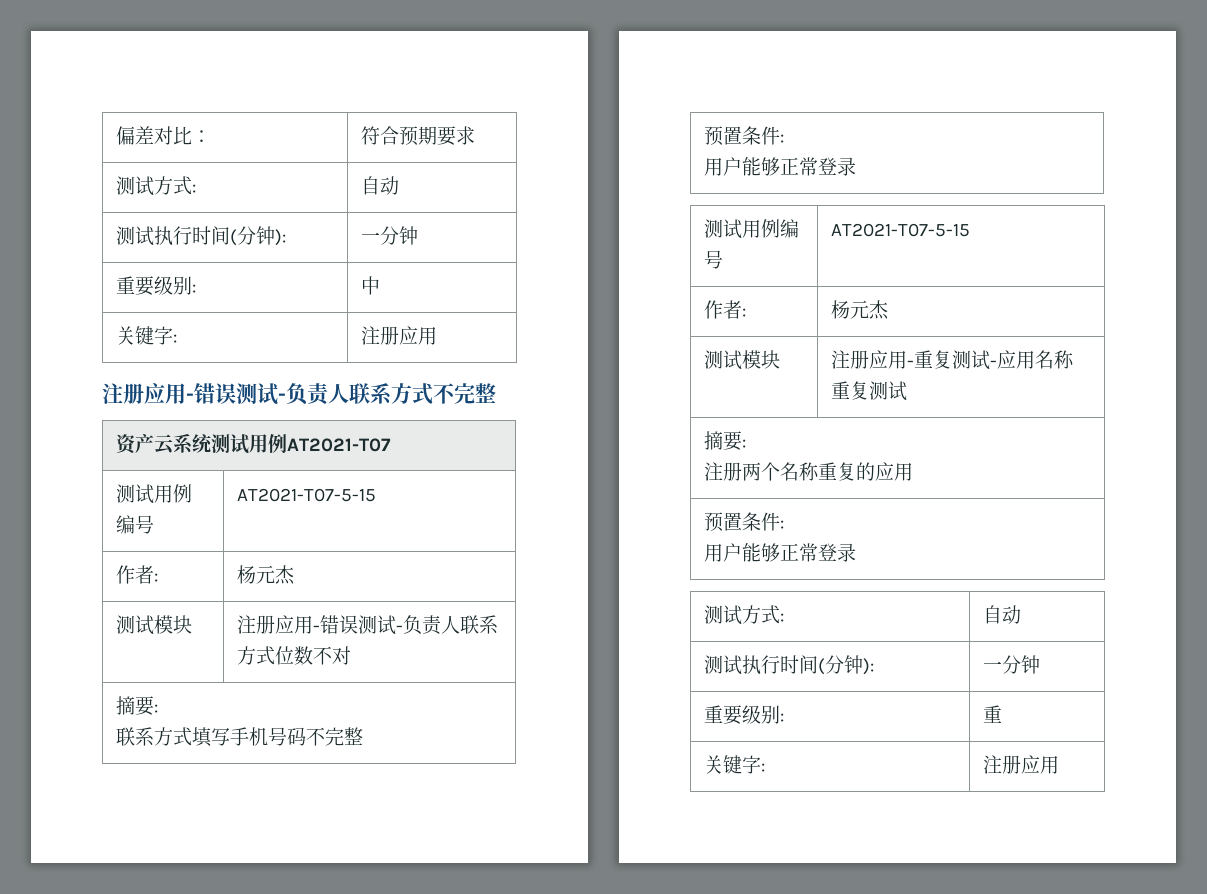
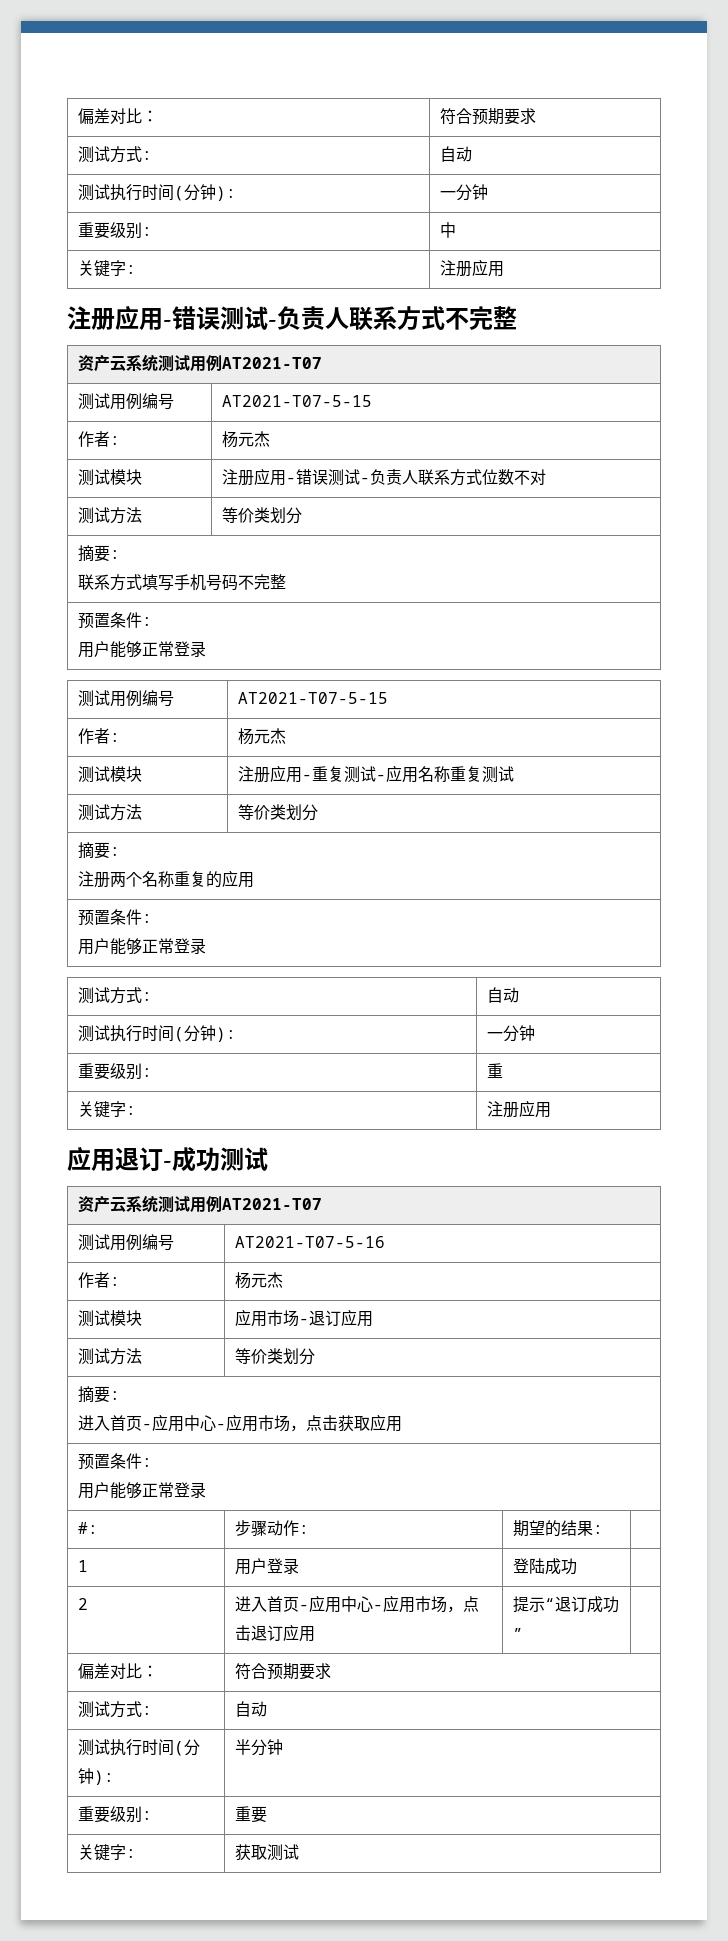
(351, 655) none -> [77,507,142,524] [221,507,302,524] // 测试方法 | 等价类划分
(907, 391) none -> [77,804,142,821] [237,804,318,821] // 测试方法 | 等价类划分
(1059, 765) none -> [67,1147,268,1172] [77,1195,322,1213] [77,1234,174,1251] [234,1236,385,1248] [77,1272,120,1288] [234,1272,283,1289] [77,1310,142,1327] [234,1309,373,1327] [77,1348,142,1365] [234,1348,315,1365] [77,1386,120,1403] [77,1414,402,1432] [77,1453,152,1470] [77,1482,206,1499] [77,1522,98,1534] [234,1520,309,1536] [512,1520,603,1537] [77,1560,88,1572] [234,1558,299,1575] [512,1558,577,1575] [77,1598,88,1610] [234,1595,479,1613] [234,1624,315,1642] [512,1596,619,1613] [512,1628,523,1639] [77,1663,158,1680] [234,1663,331,1680] [77,1701,152,1718] [234,1701,267,1717] [77,1739,200,1756] [77,1768,114,1785] [234,1739,283,1756] [77,1806,152,1823] [234,1806,267,1823] [77,1844,136,1861] [234,1844,299,1861] // 应用退订-成功测试 // 资产云系统测试用例AT2021-T07 // 测试用例编号 | AT2021-T07-5-16 // 作者: | 杨元杰 // 测试模块 | 应用市场-退订应用 // 测试方法 | 等价类划分 // 摘要: // 进入首页-应用中心-应用市场，点击获取应用 // 预置条件: // 用户能够正常登录 // #: | 步骤动作: | 期望的结果: | // 1 | 用户登录 | 登陆成功 | // 2 | 进入首页-应用中心-应用市场，点击退订应用 | 提示“退订成功” | // 偏差对比： | 符合预期要求 // 测试方式: | 自动 // 测试执行时间(分钟): | 半分钟 // 重要级别: | 重要 // 关键字: | 获取测试

